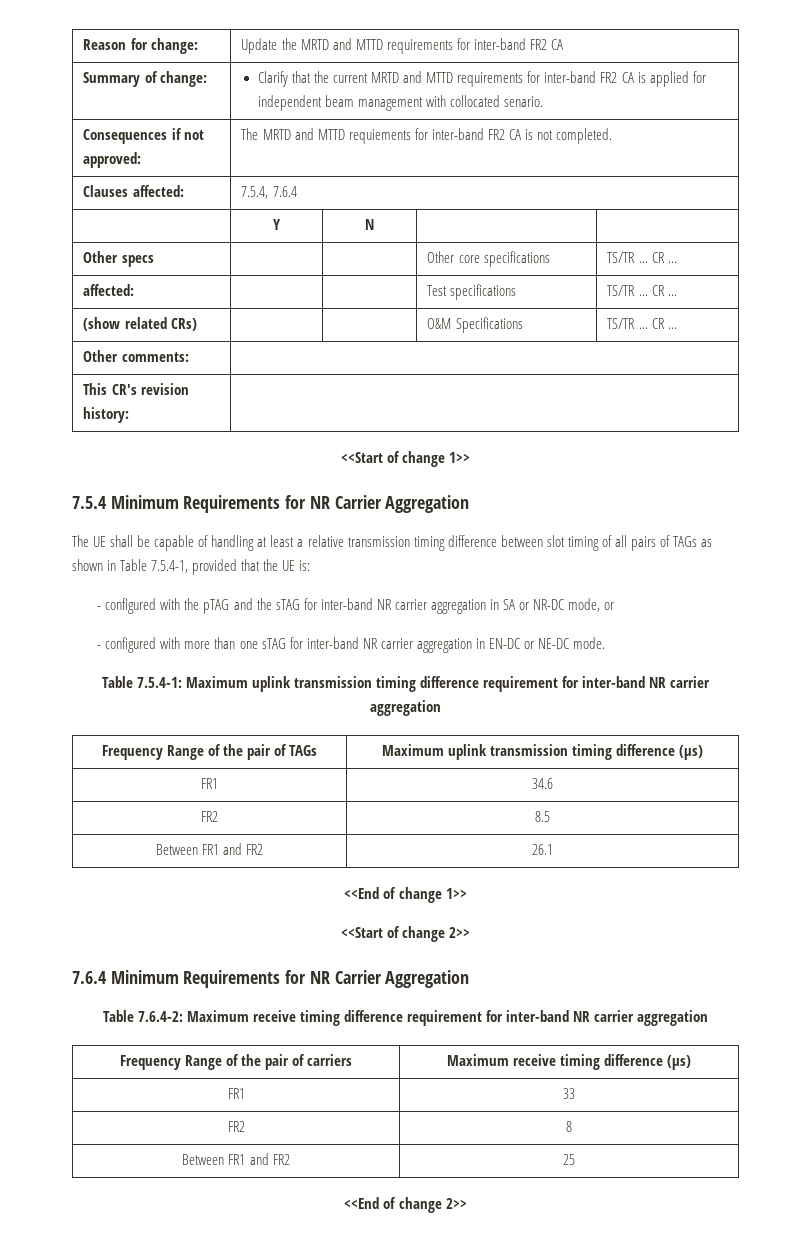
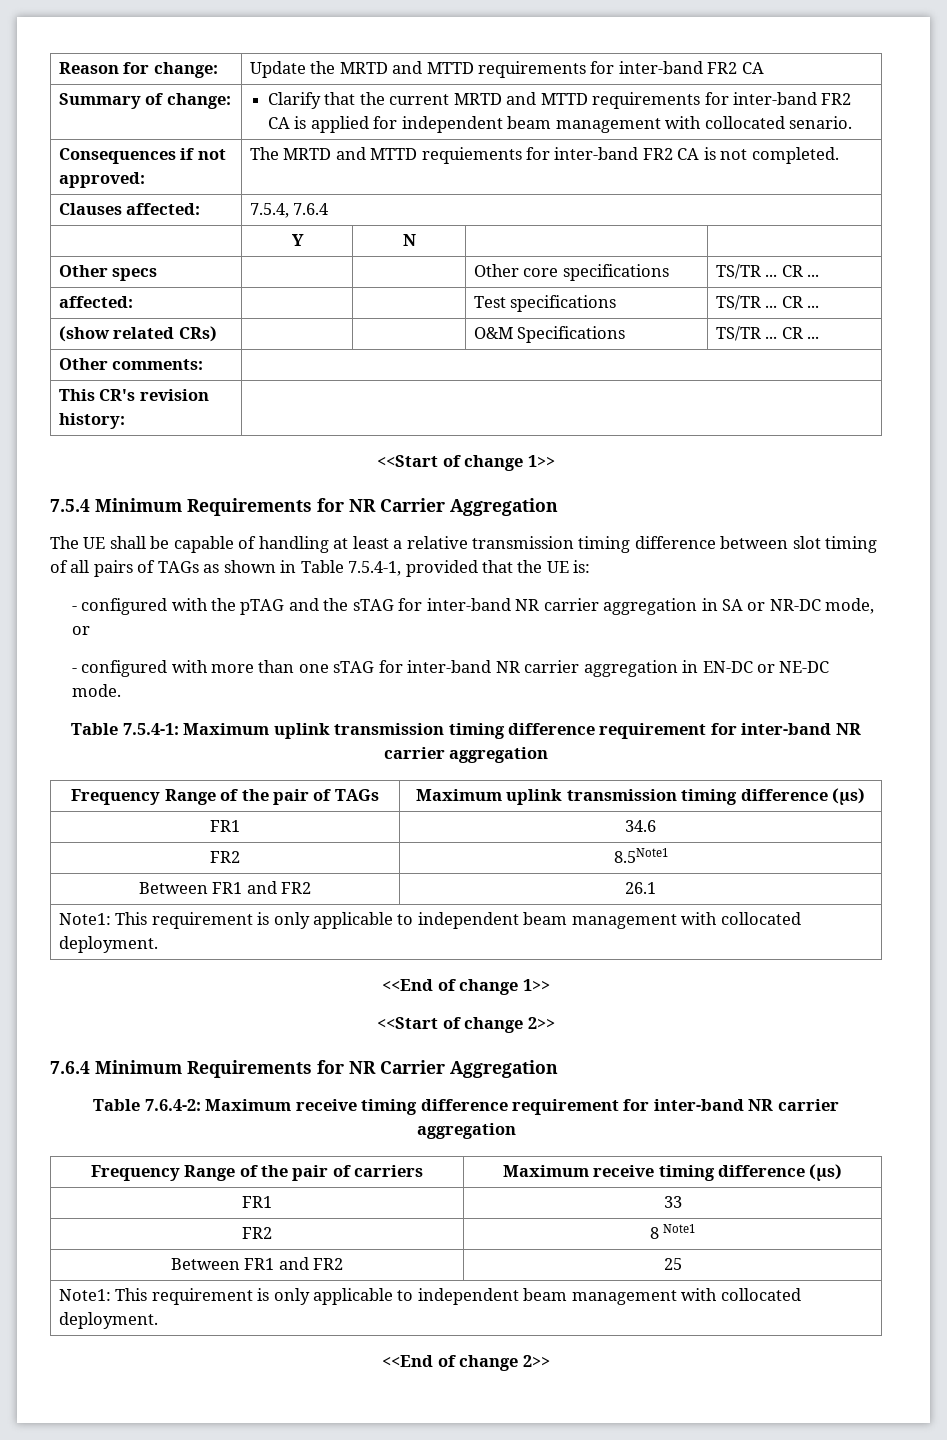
[535,811,550,822] 8.5 -> [613,848,668,863] 8.5Note1
(553, 849) none -> [58,912,801,929] [58,936,158,953] // Note1: This requirement is only applicable to independent beam management with collocated deployment.
(572, 1126) none -> [663,1224,696,1233] Note1
(575, 1159) none -> [58,1288,801,1305] [58,1312,158,1329] // Note1: This requirement is only applicable to independent beam management with collocated deployment.

